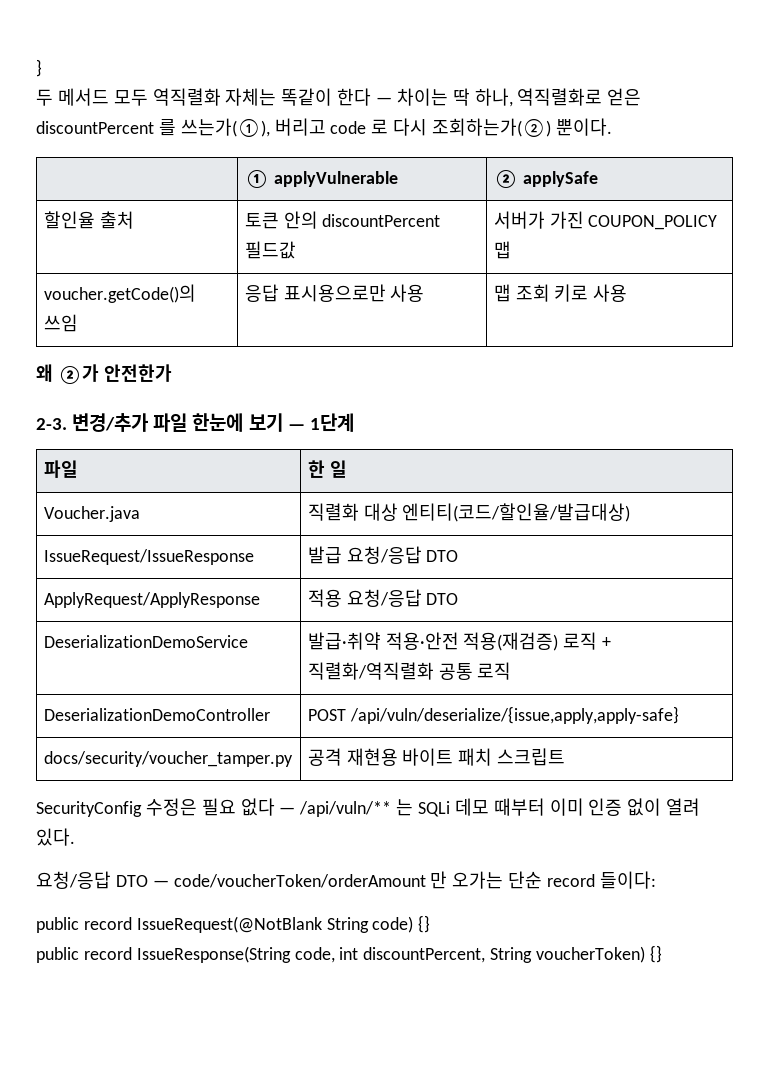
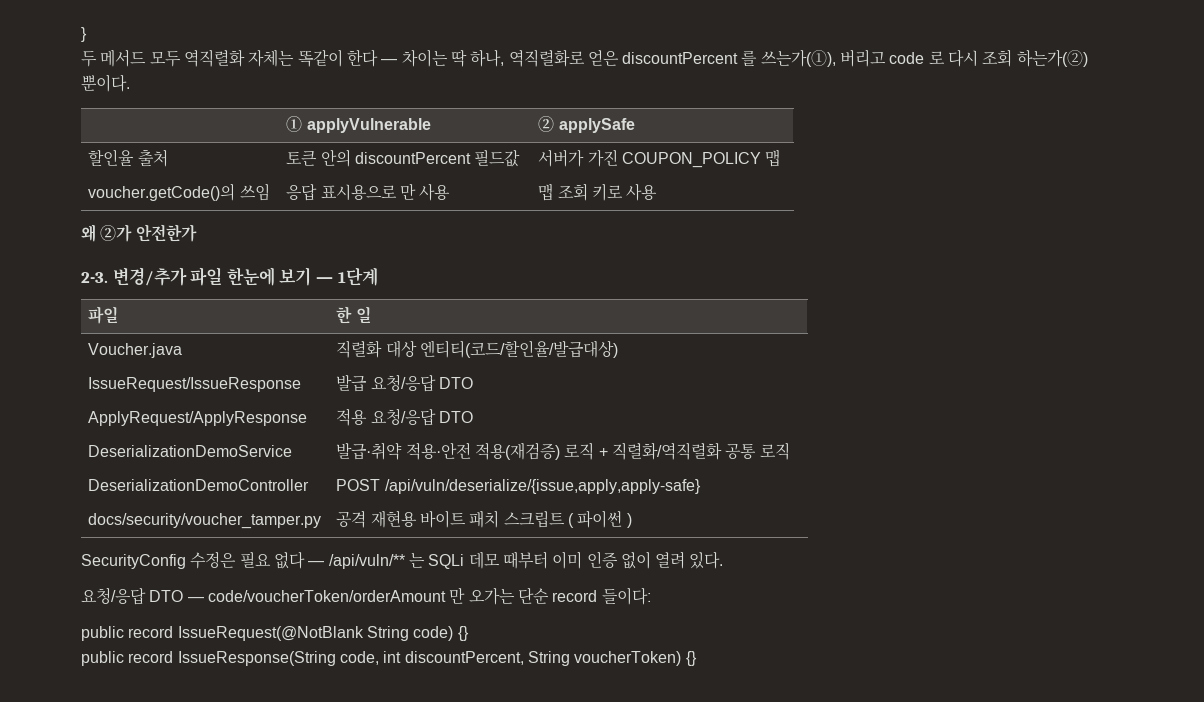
[432,118,552,137] 조회하는가(②) -> [982,49,1088,67] 조회 하는가(②)
[283,284,386,302] 표시용으로만 -> [320,183,417,200] 표시용으로 만
(566, 757) none -> [567,510,632,528] ( 파이썬 )

